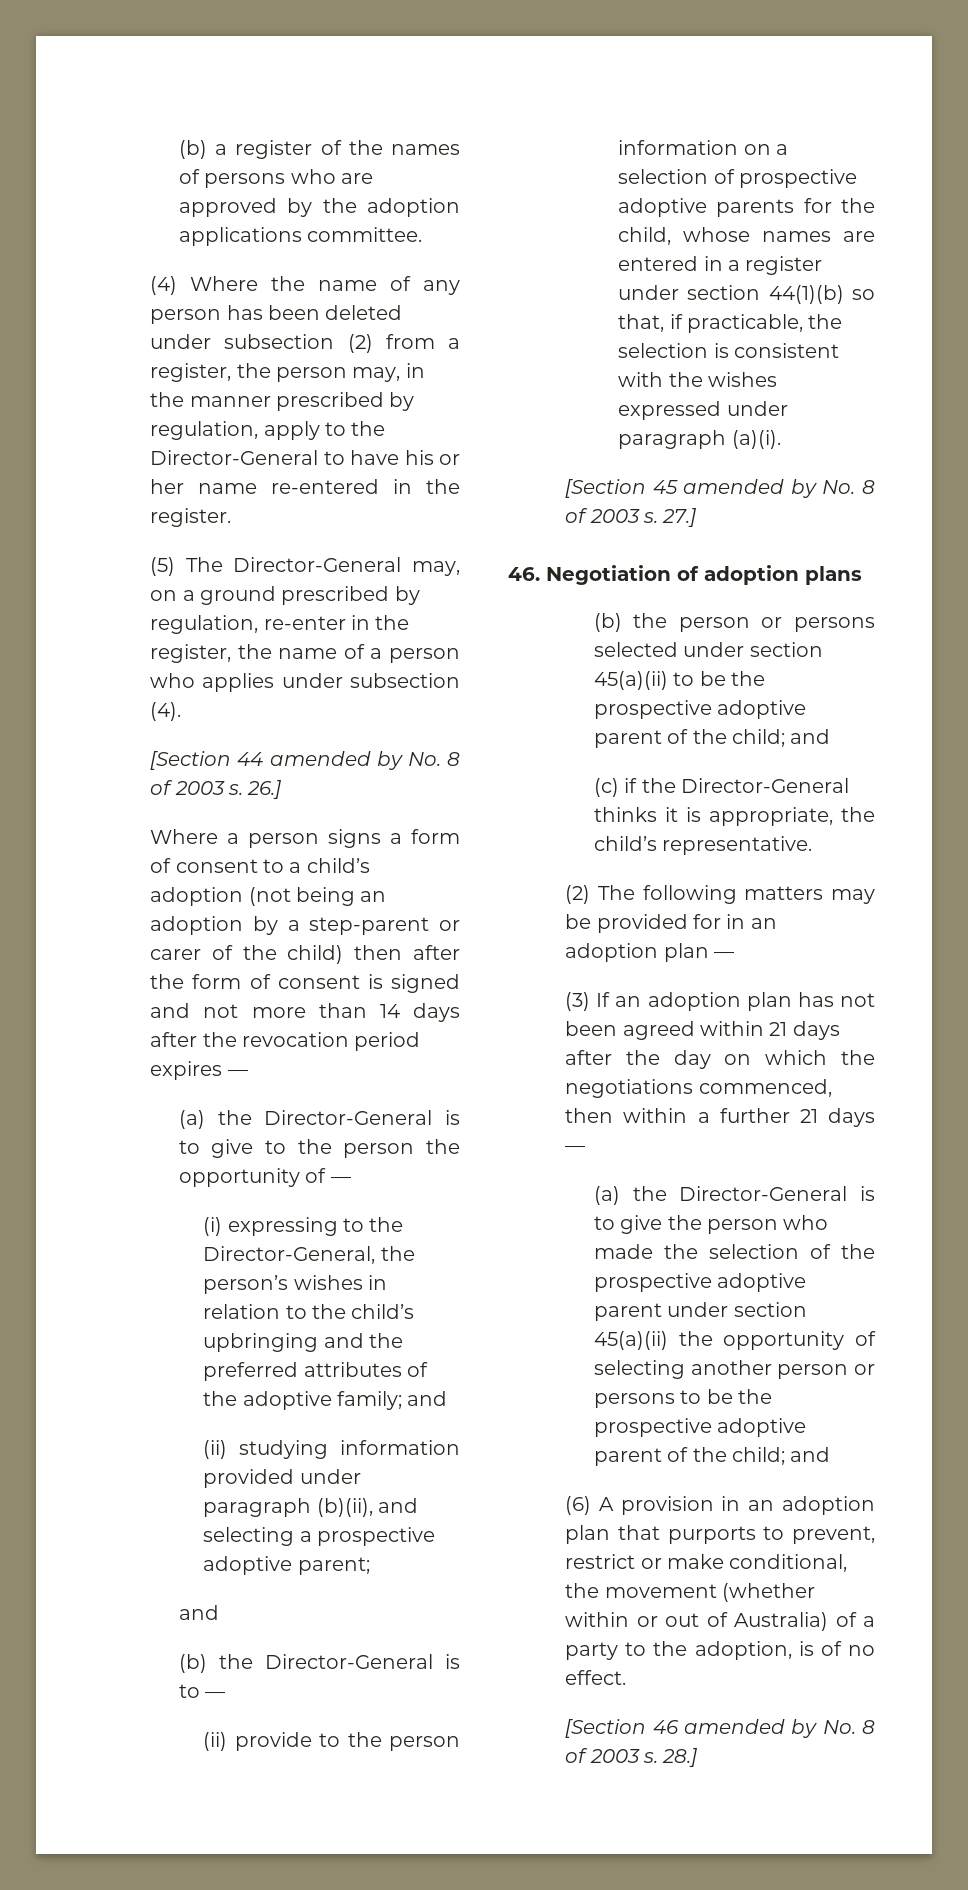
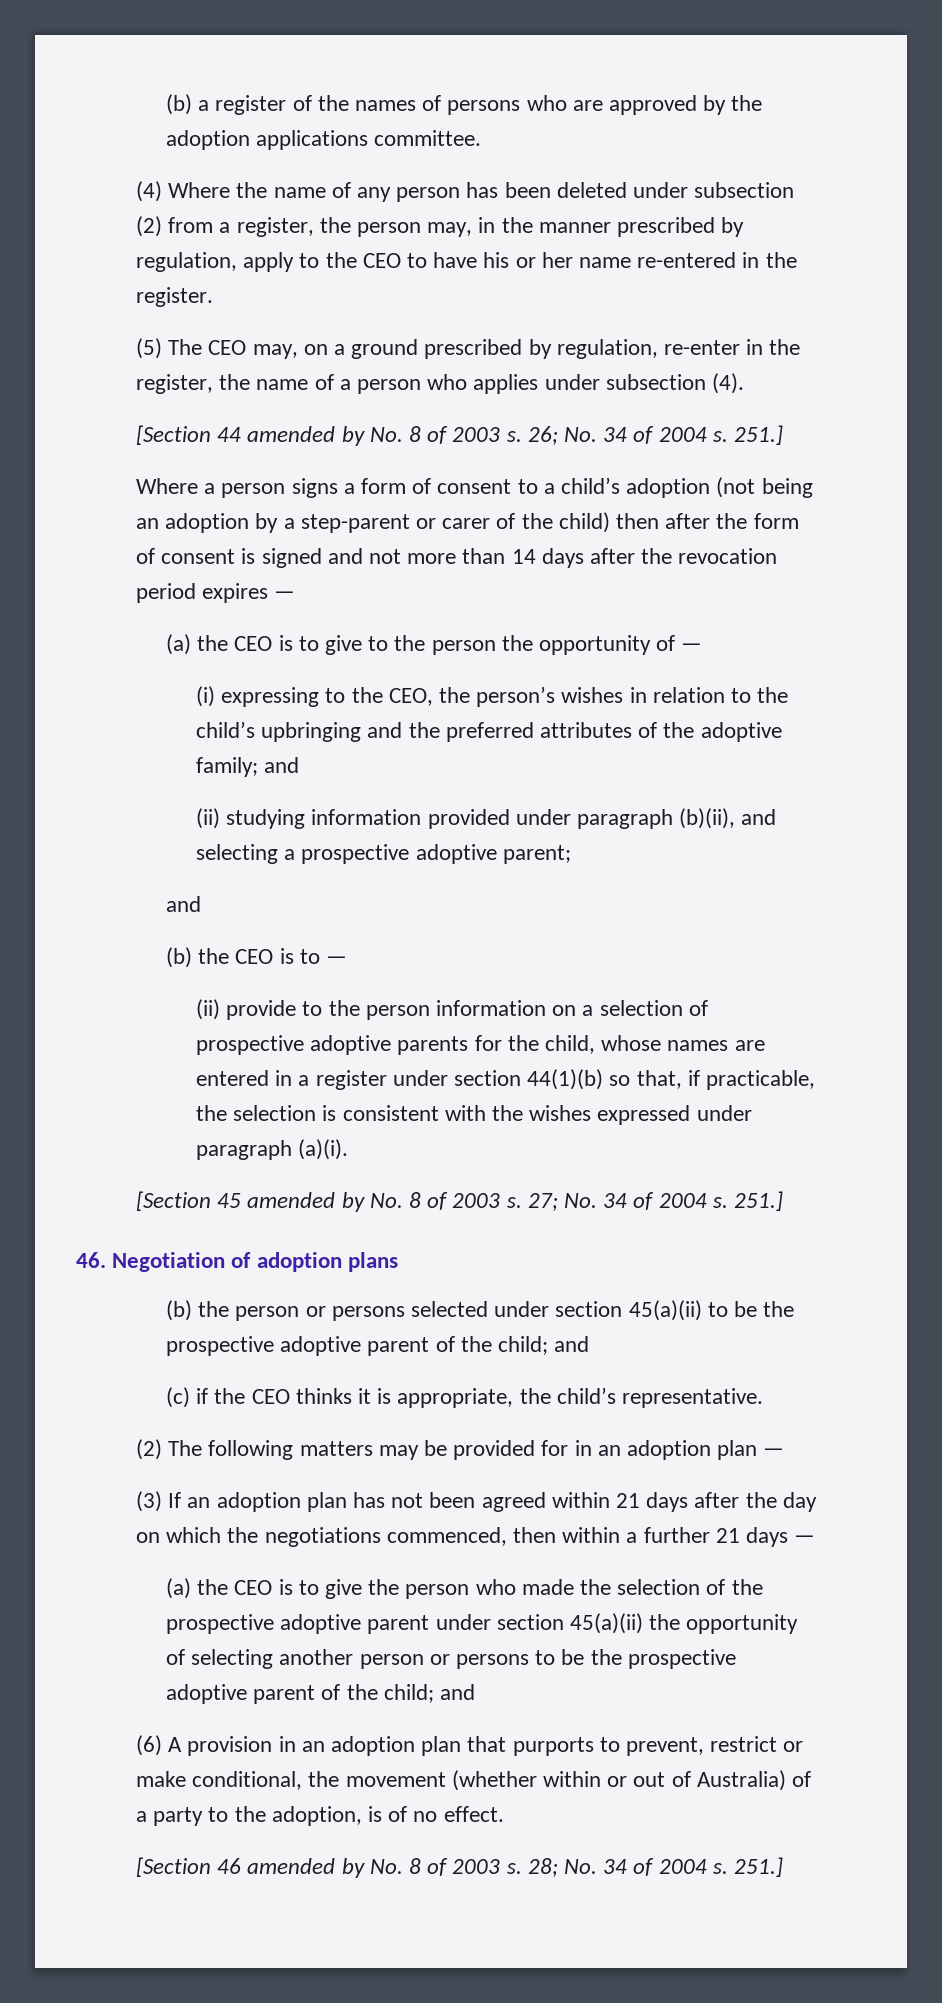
[150,450,319,465] Director-General -> [362,253,401,268] CEO
[233,557,402,572] Director-General -> [208,340,247,355] CEO
[247,780,283,799] 26.] -> [527,425,784,445] 26; No. 34 of 2004 s. 251.]
[264,1110,433,1125] Director-General -> [234,636,273,651] CEO
[203,1246,376,1264] Director-General, -> [388,688,433,706] CEO,
[264,1654,433,1669] Director-General -> [235,949,274,964] CEO
[662,508,698,527] 27.] -> [527,1191,784,1211] 27; No. 34 of 2004 s. 251.]
[680,778,849,793] Director-General -> [251,1389,290,1404] CEO
[679,1186,848,1201] Director-General -> [234,1580,273,1595] CEO
[662,1748,699,1767] 28.] -> [527,1857,784,1877] 28; No. 34 of 2004 s. 251.]

